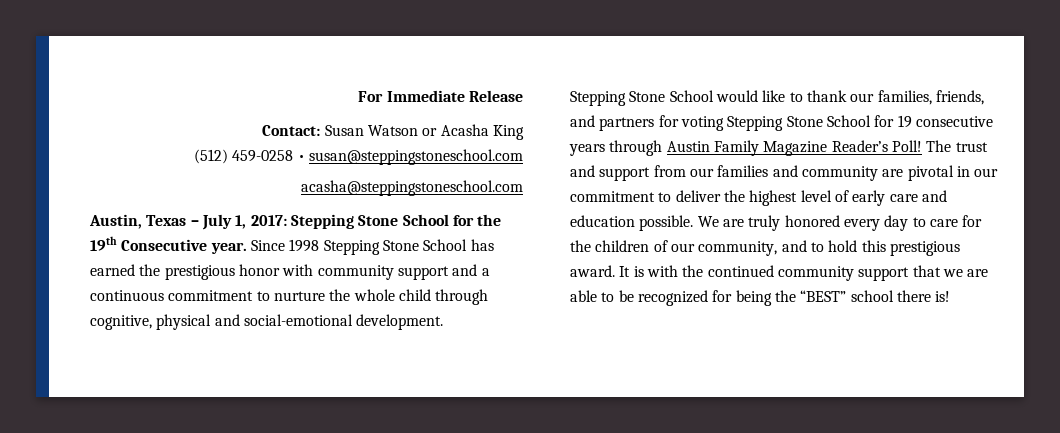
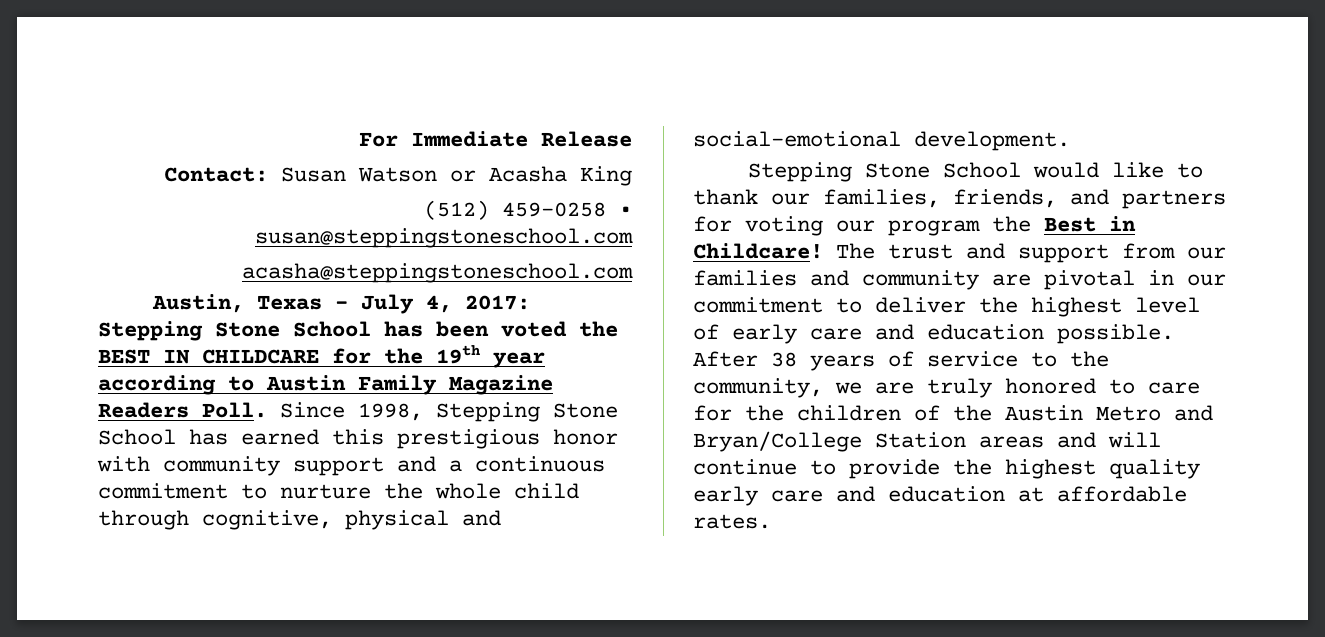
[235,215,247,229] 1, -> [426,295,453,313] 4,
[452,214,502,226] [90,236,320,254] for the 19th Consecutive year. Since 1998 -> [384,321,618,337] [98,345,545,368] [98,375,553,395] [98,402,423,421] has been voted the BEST IN CHILDCARE for the 19th year according to Austin Family Magazine Readers Poll. Since 1998,
[139,264,161,276] the -> [332,429,384,445] this
[727,115,993,131] [569,140,922,156] Stepping Stone School for 19 consecutive years through Austin Family Magazine Reader’s Poll! -> [836,216,1136,236] [693,243,823,259] our program the Best in Childcare!
[697,216,719,227] We -> [693,351,1109,371] [693,378,862,398] After 38 years of service to the community, we
[843,215,909,231] every day -> (1096, 386) none
[670,240,960,256] [570,265,989,281] [570,290,951,306] our community, and to hold this prestigious award. It is with the continued community support that we are able to be recognized for being the “BEST” school there is! -> [953,405,1213,421] [693,431,1161,452] [693,459,1200,479] [693,486,1187,506] [693,514,771,529] the Austin Metro and Bryan/College Station areas and will continue to provide the highest quality early care and education at affordable rates.

